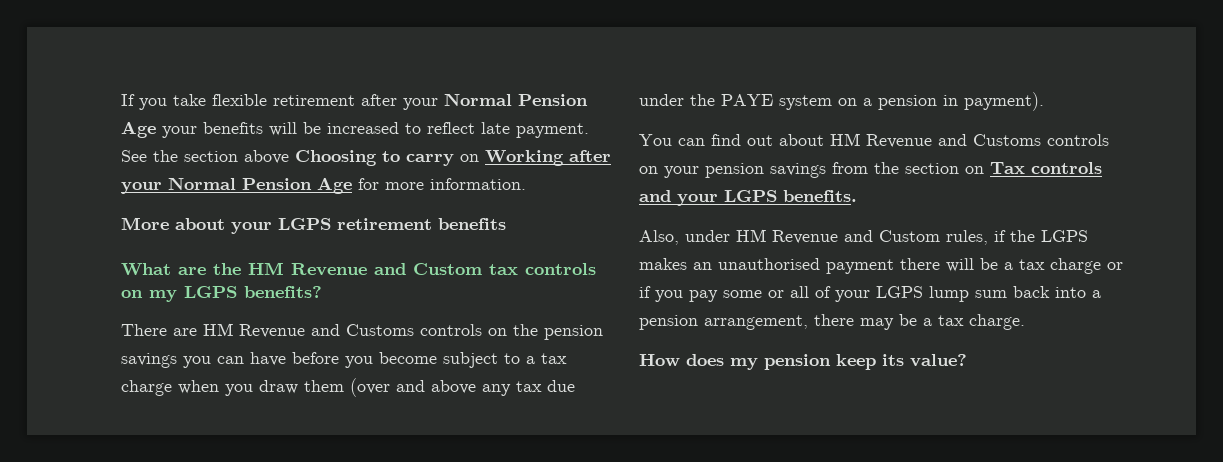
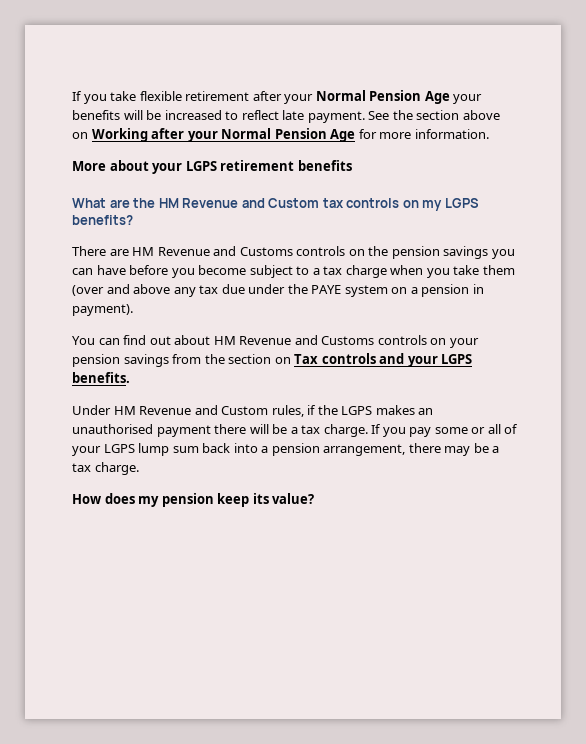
[295,150,454,166] Choosing to carry -> (500, 115) none
[259,380,298,394] draw -> [453,265,480,275] take
[639,230,730,245] Also, under -> [72,405,111,415] Under
[1050,258,1123,274] [639,286,651,298] charge or if -> [323,424,382,437] charge. If

